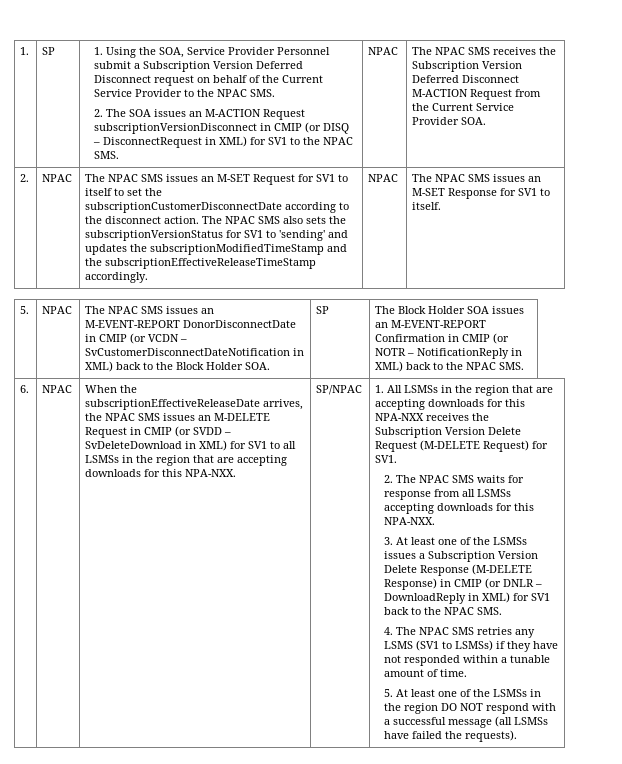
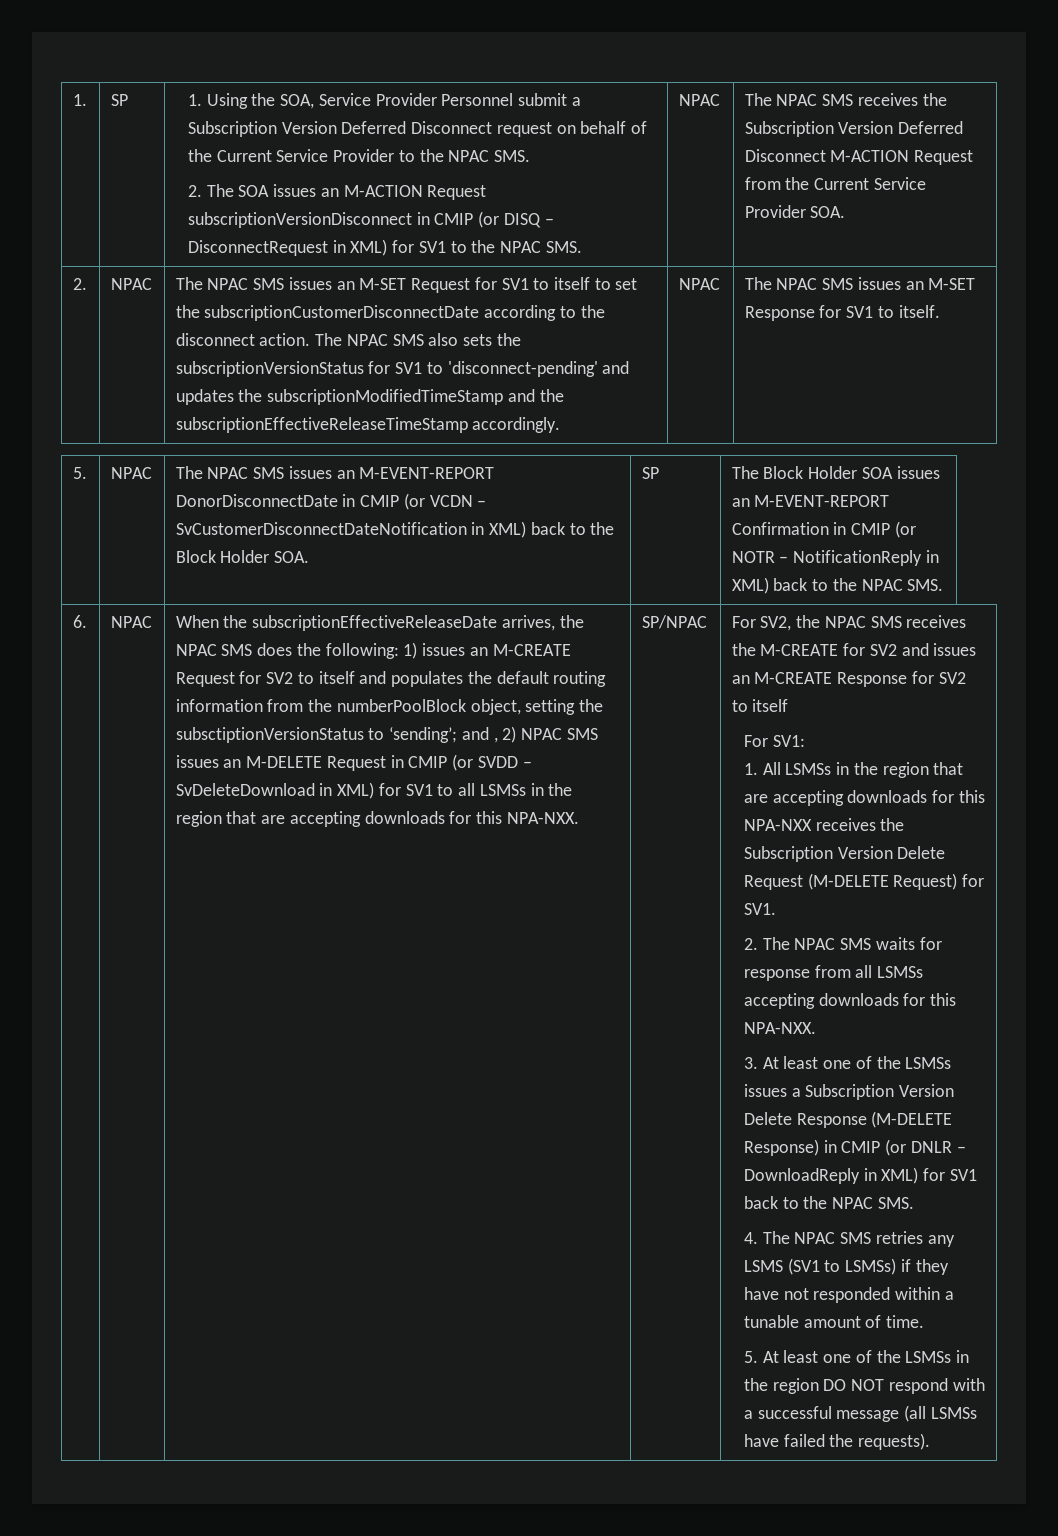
[279,230,326,241] 'sending' -> [447,361,598,377] 'disconnect-pending'
(161, 417) none -> [257,642,571,659] [175,671,607,687] [175,699,604,715] [175,726,598,743] does the following: 1) issues an M-CREATE Request for SV2 to itself and populates the default routing information from the numberPoolBlock object, setting the subsctiptionVersionStatus to ‘sending’; and , 2) NPAC SMS
(363, 390) none -> [731,615,967,631] [731,643,977,656] [731,671,966,687] [731,699,789,712] [743,735,805,747] For SV2, the NPAC SMS receives the M-CREATE for SV2 and issues an M-CREATE Response for SV2 to itself // For SV1: //

